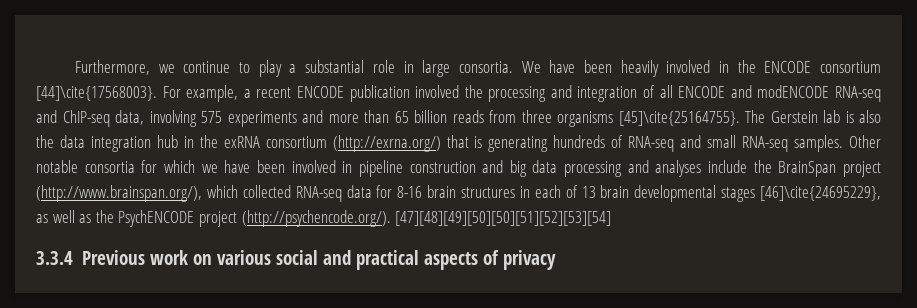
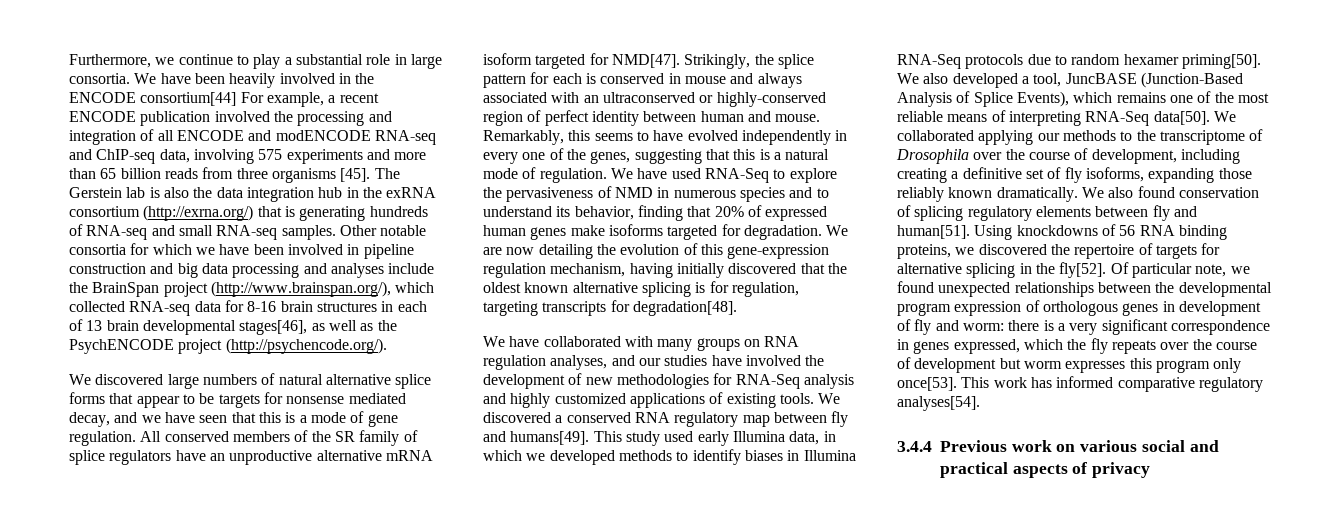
[820,61,882,73] [36,86,157,101] consortium [44]\cite{17568003}. -> [140,92,237,106] consortium[44]
[618,111,740,126] [45]\cite{25164755}. -> [340,168,371,182] [45].
[721,186,881,202] stages [46]\cite{24695229}, -> [239,320,308,335] stages[46],
[395,211,612,226] [36,251,73,265] [47][48][49][50][50][51][52][53][54] // 3.3.4 -> [69,373,432,389] [69,392,406,408] [69,411,398,427] [69,430,418,446] [69,450,433,465] [483,53,814,69] [483,72,802,88] [483,92,826,107] [483,110,821,126] [483,130,848,145] [483,148,830,164] [483,167,837,183] [483,186,829,202] [483,205,828,221] [483,224,849,240] [483,243,830,259] [483,263,847,278] [483,281,799,297] [483,300,737,316] [483,336,800,351] [483,355,825,370] [483,373,854,389] [483,392,841,408] [483,411,849,427] [483,431,836,446] [483,449,856,465] [897,54,1261,69] [897,72,1243,88] [897,91,1269,107] [897,110,1236,126] [897,129,1264,145] [896,148,1240,164] [897,167,1252,183] [897,186,1259,202] [897,205,1197,221] [897,224,1227,240] [897,243,1221,259] [897,262,1250,278] [897,281,1272,297] [897,300,1261,316] [897,319,1270,335] [897,338,1257,354] [897,357,1242,373] [897,376,1263,392] [897,396,980,411] [897,441,932,452] // We discovered large numbers of natural alternative splice forms that appear to be targets for nonsense mediated decay, and we have seen that this is a mode of gene regulation. All conserved members of the SR family of splice regulators have an unproductive alternative mRNA isoform targeted for NMD[47]. Strikingly, the splice pattern for each is conserved in mouse and always associated with an ultraconserved or highly-conserved region of perfect identity between human and mouse. Remarkably, this seems to have evolved independently in every one of the genes, suggesting that this is a natural mode of regulation. We have used RNA-Seq to explore the pervasiveness of NMD in numerous species and to understand its behavior, finding that 20% of expressed human genes make isoforms targeted for degradation. We are now detailing the evolution of this gene-expression regulation mechanism, having initially discovered that the oldest known alternative splicing is for regulation, targeting transcripts for degradation[48]. // We have collaborated with many groups on RNA regulation analyses, and our studies have involved the development of new methodologies for RNA-Seq analysis and highly customized applications of existing tools. We discovered a conserved RNA regulatory map between fly and humans[49]. This study used early Illumina data, in which we developed methods to identify biases in Illumina RNA-Seq protocols due to random hexamer priming[50]. We also developed a tool, JuncBASE (Junction-Based Analysis of Splice Events), which remains one of the most reliable means of interpreting RNA-Seq data[50]. We collaborated applying our methods to the transcriptome of Drosophila over the course of development, including creating a definitive set of fly isoforms, expanding those reliably known dramatically. We also found conservation of splicing regulatory elements between fly and human[51]. Using knockdowns of 56 RNA binding proteins, we discovered the repertoire of targets for alternative splicing in the fly[52]. Of particular note, we found unexpected relationships between the developmental program expression of orthologous genes in development of fly and worm: there is a very significant correspondence in genes expressed, which the fly repeats over the course of development but worm expresses this program only once[53]. This work has informed comparative regulatory analyses[54]. // 3.4.4

